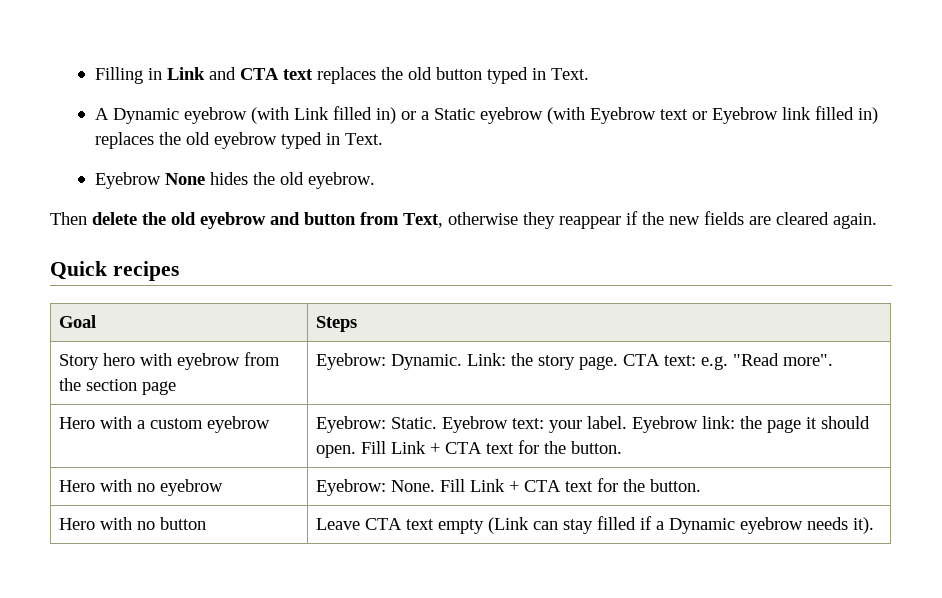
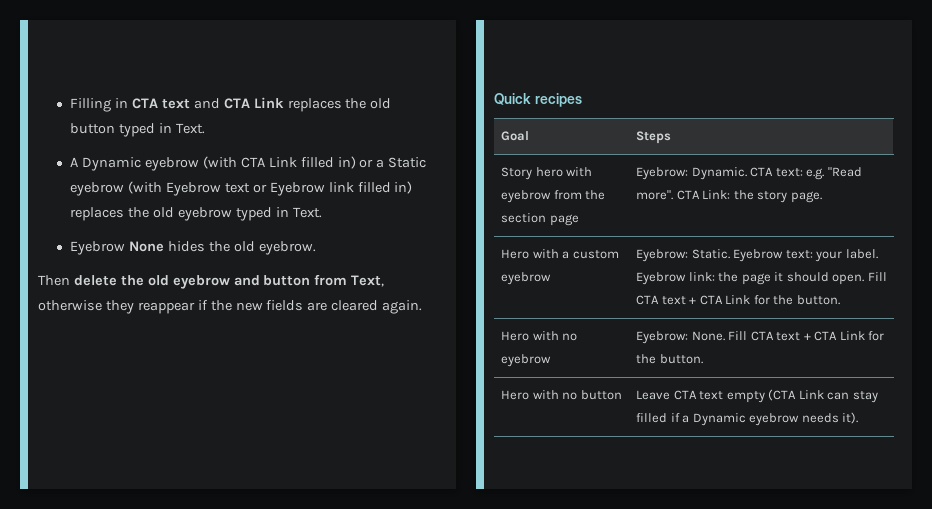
[167,67,206,80] Link -> [131,98,190,109] CTA text
[283,69,314,80] text -> [253,97,284,108] Link
(290, 115) none -> [240,157,265,168] CTA
[467,353,619,370] Link: the story page. -> (747, 173) none
(834, 360) none -> [676,190,822,203] CTA Link: the story page.
[391,441,515,454] Link + CTA text -> [636,295,751,305] CTA text + CTA Link
[470,479,594,492] Link + CTA text -> [750,331,865,341] CTA text + CTA Link
[488,517,530,534] (Link -> [768,389,824,401] (CTA Link

